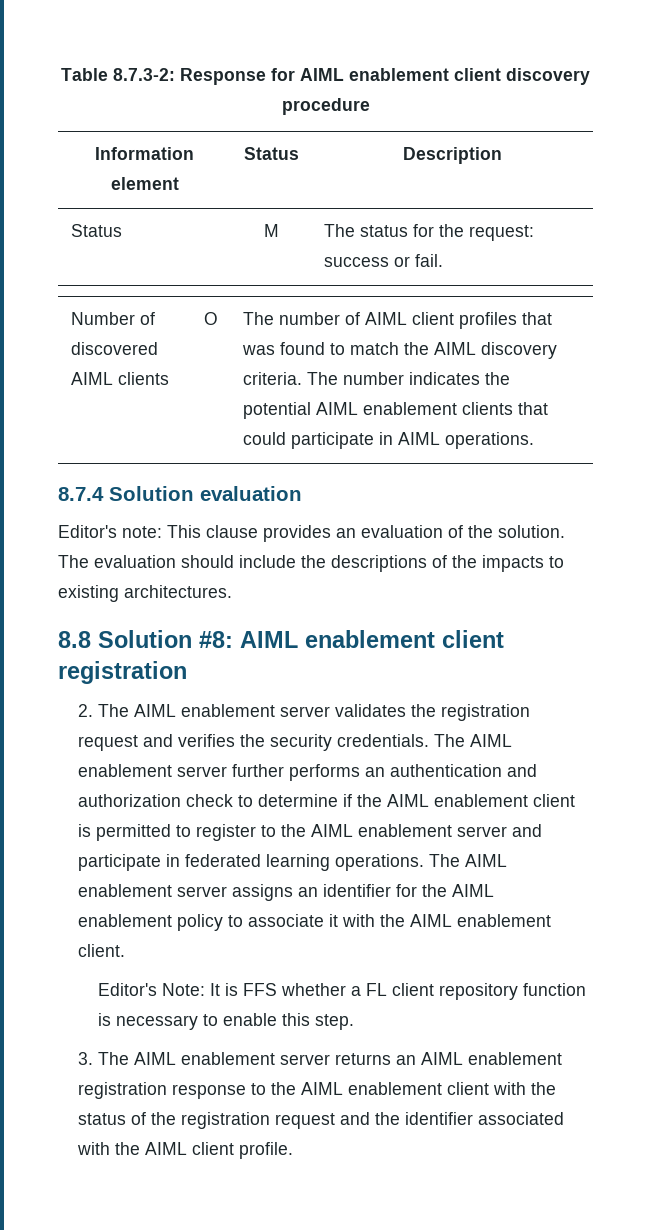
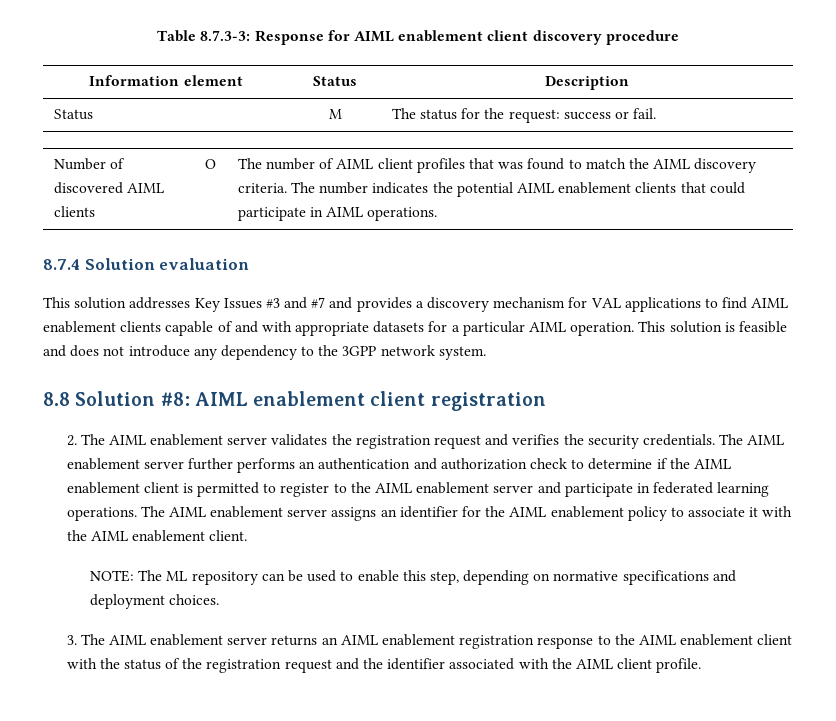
[113,68,175,81] 8.7.3-2: -> [200,30,251,41] 8.7.3-3:
[58,525,565,542] [58,555,564,572] [58,585,232,602] Editor's note: This clause provides an evaluation of the solution. The evaluation should include the descriptions of the impacts to existing architectures. -> [43,297,789,312] [43,321,787,336] [43,345,486,360] This solution addresses Key Issues #3 and #7 and provides a discovery mechanism for VAL applications to find AIML enablement clients capable of and with appropriate datasets for a particular AIML operation. This solution is feasible and does not introduce any dependency to the 3GPP network system.
[98,983,587,1000] [98,1013,355,1030] Editor's Note: It is FFS whether a FL client repository function is necessary to enable this step. -> [90,570,736,585] [90,594,220,609] NOTE: The ML repository can be used to enable this step, depending on normative specifications and deployment choices.

